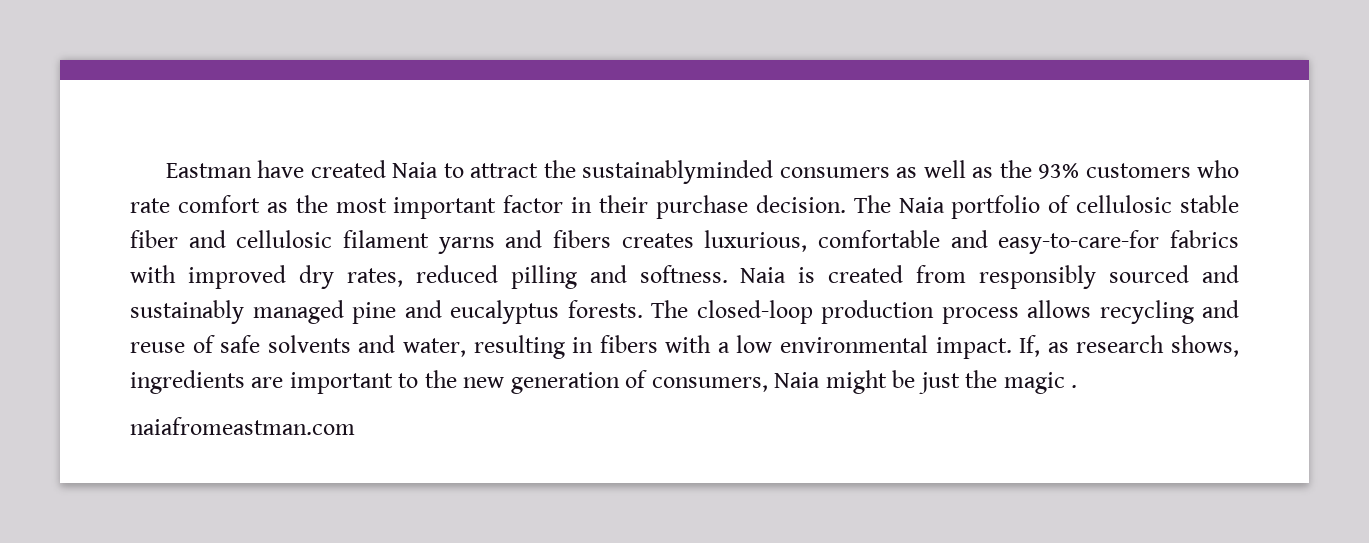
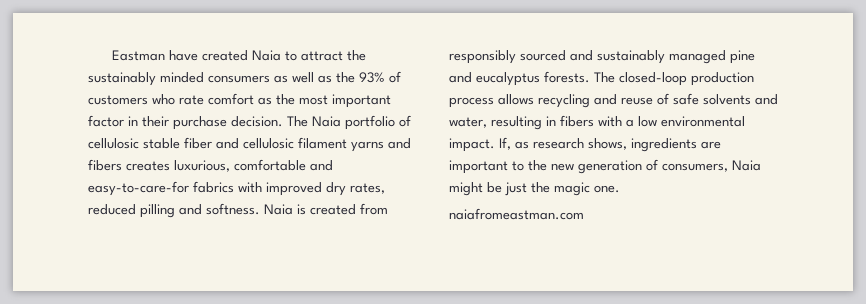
[582,160,774,184] sustainablyminded -> [88,72,204,86] sustainably minded
(1080, 171) none -> [389,71,401,83] of
[1071,385,1078,388] . -> [594,185,620,193] one.

